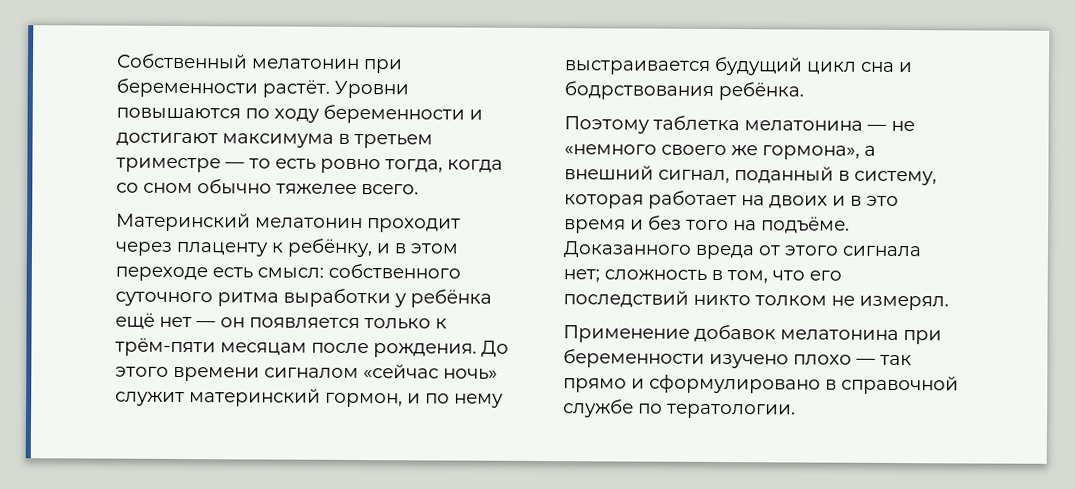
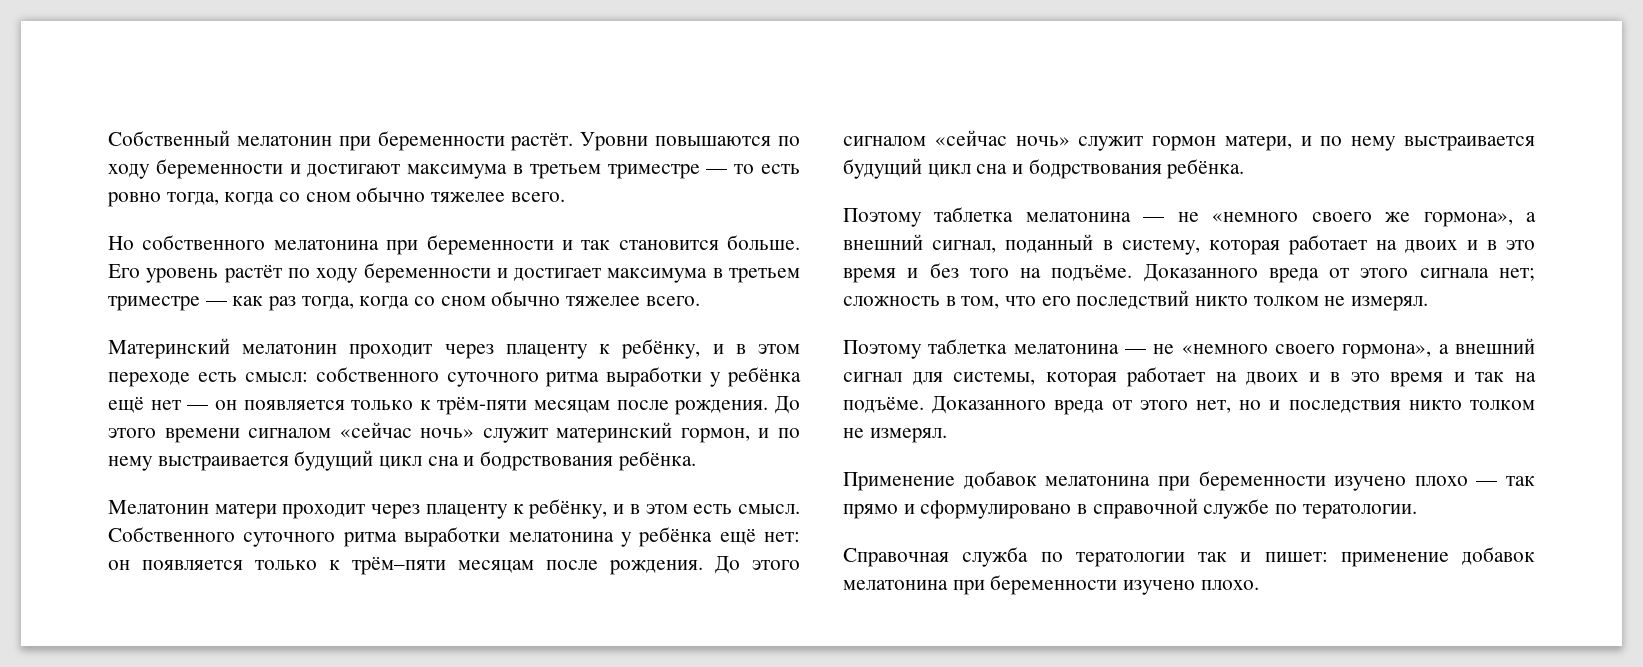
(419, 189) none -> [108,235,800,255] [108,263,800,283] [108,291,700,311] // Но собственного мелатонина при беременности и так становится больше. Его уровень растёт по ходу беременности и достигает максимума в третьем триместре — как раз тогда, когда со сном обычно тяжелее всего.
(804, 91) none -> [108,499,801,519] [108,527,800,547] [108,556,800,575] [843,130,1535,151] [843,158,1245,179] // Мелатонин матери проходит через плаценту к ребёнку, и в этом есть смысл. Собственного суточного ритма выработки мелатонина у ребёнка ещё нет: он появляется только к трём–пяти месяцам после рождения. До этого сигналом «сейчас ночь» служит гормон матери, и по нему выстраивается будущий цикл сна и бодрствования ребёнка.
(949, 303) none -> [843,338,1535,359] [843,367,1536,387] [843,396,1535,415] [843,428,947,443] // Поэтому таблетка мелатонина — не «немного своего гормона», а внешний сигнал для системы, которая работает на двоих и в это время и так на подъёме. Доказанного вреда от этого нет, но и последствия никто толком не измерял.
(796, 411) none -> [843,547,1535,567] [843,575,1259,595] // Справочная служба по тератологии так и пишет: применение добавок мелатонина при беременности изучено плохо.

